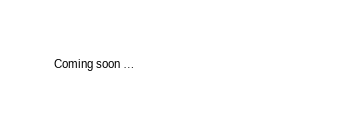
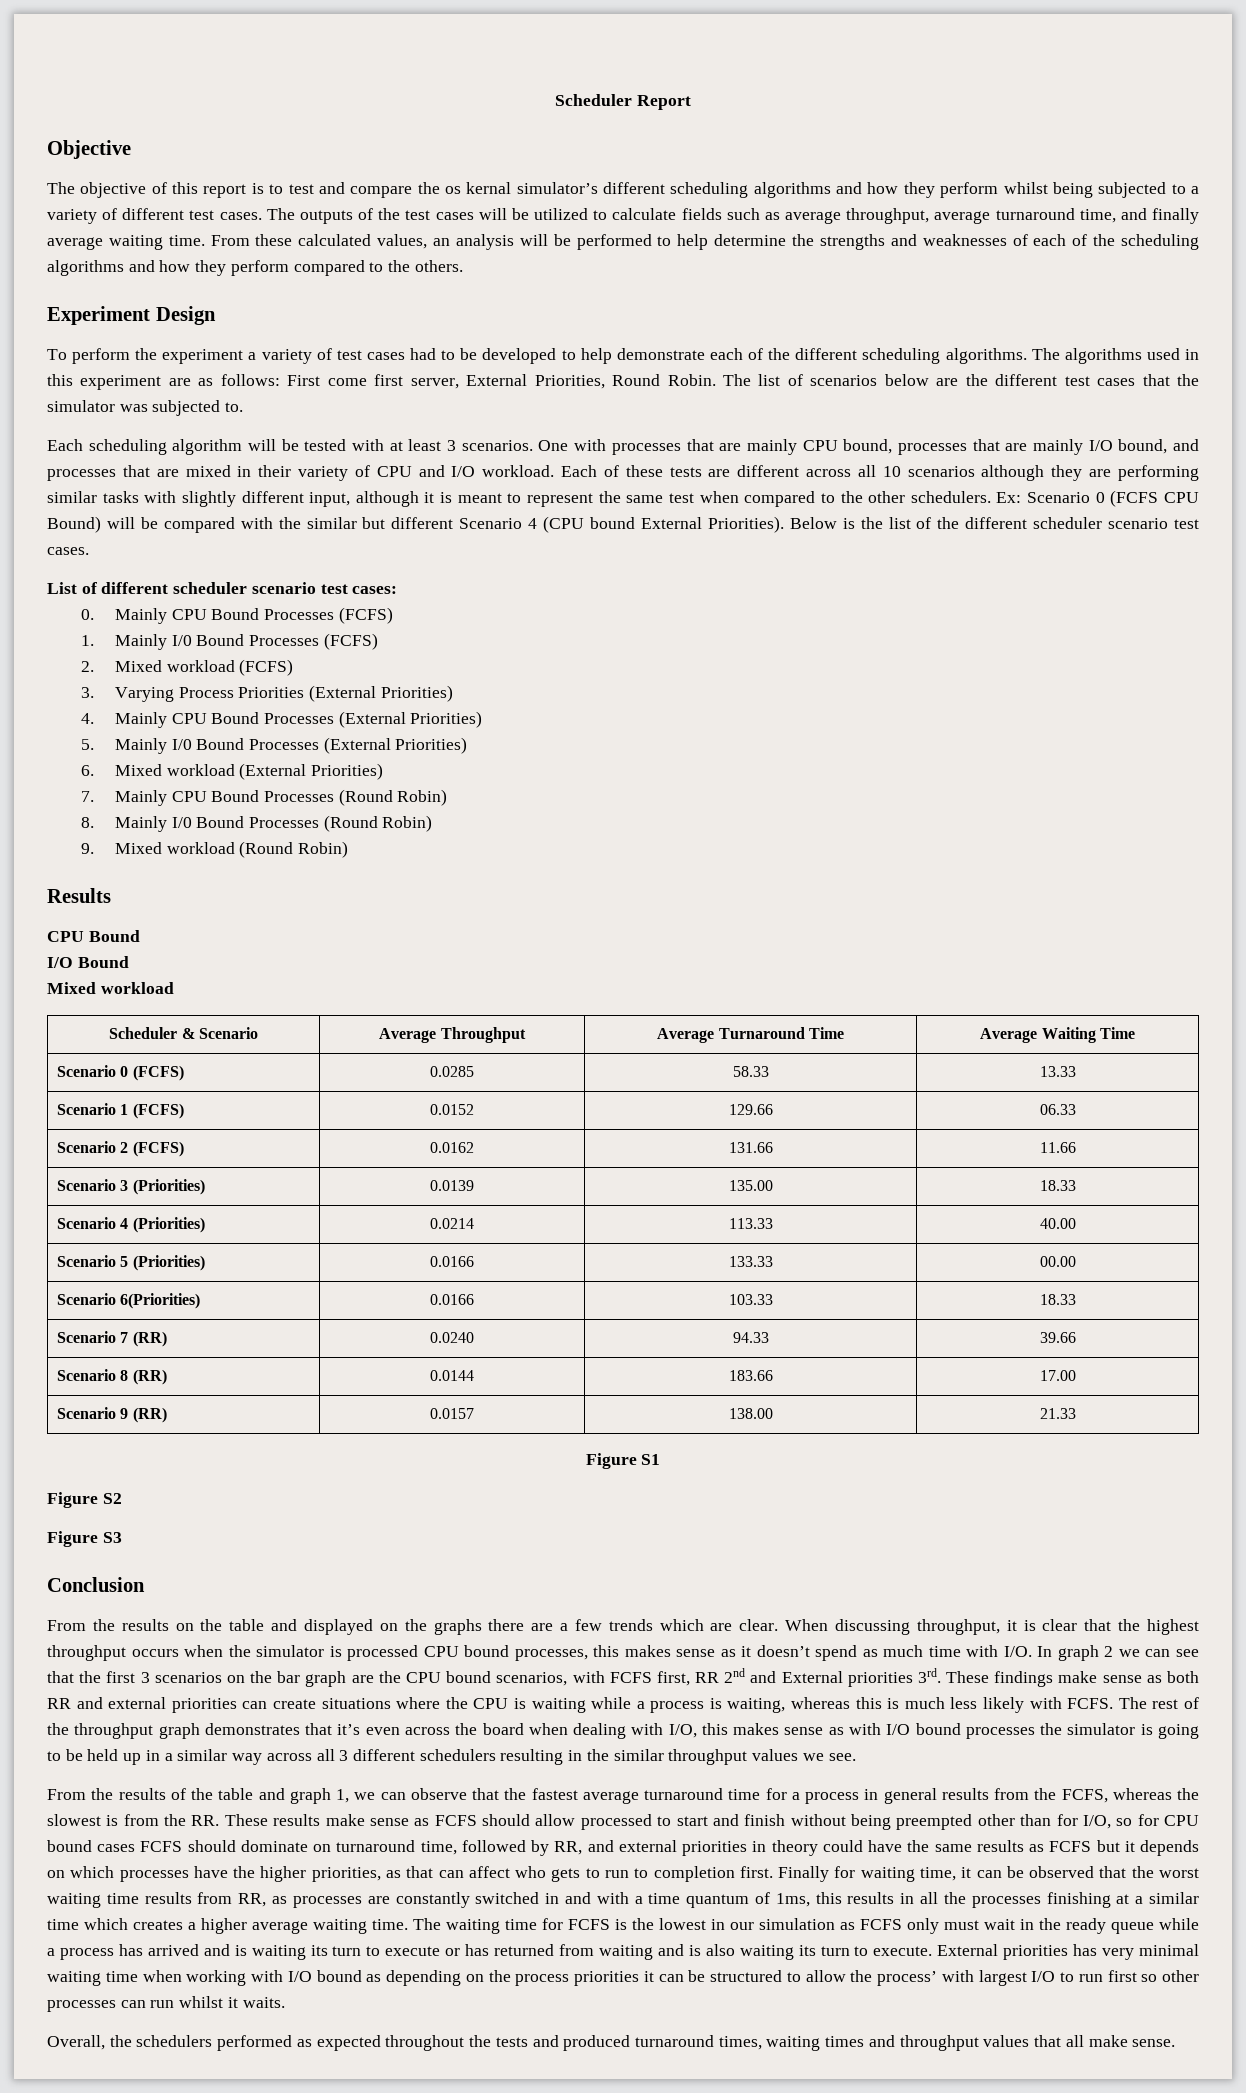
[54,59,136,71] Coming soon … -> [555,94,691,110] [47,140,131,159] [47,182,1199,198] [47,208,1200,224] [47,234,1199,250] [47,260,463,276] [47,306,216,325] [47,348,1199,364] [47,374,1200,390] [47,400,244,416] [47,439,1199,455] [47,465,1199,481] [47,490,1200,507] [47,516,1199,533] [47,547,89,555] [47,582,398,594] [80,607,393,624] [80,633,378,650] [80,659,294,676] [80,685,453,702] [80,711,483,728] [80,737,468,754] [80,763,384,780] [80,789,448,806] [80,815,433,832] [80,841,349,858] [47,888,111,903] [47,930,140,942] [47,956,129,968] [47,982,174,994] [109,1027,258,1039] [379,1027,526,1043] [657,1027,844,1043] [980,1027,1135,1043] [57,1065,184,1081] [430,1066,474,1077] [732,1066,769,1077] [1039,1066,1076,1077] [57,1103,184,1119] [430,1104,474,1115] [728,1104,773,1115] [1039,1104,1076,1115] [57,1141,184,1157] [430,1142,474,1153] [728,1142,773,1153] [1039,1142,1076,1153] [57,1179,205,1195] [430,1180,474,1191] [728,1180,773,1191] [1039,1180,1076,1191] [57,1217,205,1233] [430,1218,474,1229] [728,1218,773,1229] [1039,1218,1076,1229] [57,1255,205,1271] [430,1256,474,1267] [728,1256,773,1267] [1039,1256,1076,1267] [57,1293,201,1309] [430,1294,474,1305] [728,1294,773,1305] [1039,1294,1076,1305] [57,1331,167,1347] [430,1332,474,1343] [732,1332,769,1343] [1039,1332,1076,1343] [57,1369,167,1385] [430,1370,474,1381] [728,1370,773,1381] [1039,1370,1076,1381] [57,1407,167,1423] [430,1408,474,1419] [728,1408,773,1419] [1039,1408,1076,1419] [585,1453,661,1469] [47,1492,122,1508] [47,1531,122,1547] [47,1577,145,1592] [47,1619,1200,1635] [47,1645,1199,1661] [47,1668,1199,1687] [47,1697,1200,1713] [47,1723,1199,1739] [47,1749,856,1765] [47,1788,1199,1804] [47,1814,1199,1830] [47,1840,1200,1856] [47,1866,1200,1882] [47,1892,1199,1908] [47,1918,1199,1934] [47,1944,1199,1960] [47,1970,1199,1986] [47,1996,285,2012] [47,2035,1176,2051] Scheduler Report // Objective // The objective of this report is to test and compare the os kernal simulator’s different scheduling algorithms and how they perform whilst being subjected to a variety of different test cases. The outputs of the test cases will be utilized to calculate fields such as average throughput, average turnaround time, and finally average waiting time. From these calculated values, an analysis will be performed to help determine the strengths and weaknesses of each of the scheduling algorithms and how they perform compared to the others. // Experiment Design // To perform the experiment a variety of test cases had to be developed to help demonstrate each of the different scheduling algorithms. The algorithms used in this experiment are as follows: First come first server, External Priorities, Round Robin. The list of scenarios below are the different test cases that the simulator was subjected to. // Each scheduling algorithm will be tested with at least 3 scenarios. One with processes that are mainly CPU bound, processes that are mainly I/O bound, and processes that are mixed in their variety of CPU and I/O workload. Each of these tests are different across all 10 scenarios although they are performing similar tasks with slightly different input, although it is meant to represent the same test when compared to the other schedulers. Ex: Scenario 0 (FCFS CPU Bound) will be compared with the similar but different Scenario 4 (CPU bound External Priorities). Below is the list of the different scheduler scenario test cases. // List of different scheduler scenario test cases: // 0. Mainly CPU Bound Processes (FCFS) // 1. Mainly I/0 Bound Processes (FCFS) // 2. Mixed workload (FCFS) // 3. Varying Process Priorities (External Priorities) // 4. Mainly CPU Bound Processes (External Priorities) // 5. Mainly I/0 Bound Processes (External Priorities) // 6. Mixed workload (External Priorities) // 7. Mainly CPU Bound Processes (Round Robin) // 8. Mainly I/0 Bound Processes (Round Robin) // 9. Mixed workload (Round Robin) // Results // CPU Bound // I/O Bound // Mixed workload // Scheduler & Scenario | Average Throughput | Average Turnaround Time | Average Waiting Time // Scenario 0 (FCFS) | 0.0285 | 58.33 | 13.33 // Scenario 1 (FCFS) | 0.0152 | 129.66 | 06.33 // Scenario 2 (FCFS) | 0.0162 | 131.66 | 11.66 // Scenario 3 (Priorities) | 0.0139 | 135.00 | 18.33 // Scenario 4 (Priorities) | 0.0214 | 113.33 | 40.00 // Scenario 5 (Priorities) | 0.0166 | 133.33 | 00.00 // Scenario 6(Priorities) | 0.0166 | 103.33 | 18.33 // Scenario 7 (RR) | 0.0240 | 94.33 | 39.66 // Scenario 8 (RR) | 0.0144 | 183.66 | 17.00 // Scenario 9 (RR) | 0.0157 | 138.00 | 21.33 // Figure S1 // Figure S2 // Figure S3 // Conclusion // From the results on the table and displayed on the graphs there are a few trends which are clear. When discussing throughput, it is clear that the highest throughput occurs when the simulator is processed CPU bound processes, this makes sense as it doesn’t spend as much time with I/O. In graph 2 we can see that the first 3 scenarios on the bar graph are the CPU bound scenarios, with FCFS first, RR 2nd and External priorities 3rd. These findings make sense as both RR and external priorities can create situations where the CPU is waiting while a process is waiting, whereas this is much less likely with FCFS. The rest of the throughput graph demonstrates that it’s even across the board when dealing with I/O, this makes sense as with I/O bound processes the simulator is going to be held up in a similar way across all 3 different schedulers resulting in the similar throughput values we see. // From the results of the table and graph 1, we can observe that the fastest average turnaround time for a process in general results from the FCFS, whereas the slowest is from the RR. These results make sense as FCFS should allow processed to start and finish without being preempted other than for I/O, so for CPU bound cases FCFS should dominate on turnaround time, followed by RR, and external priorities in theory could have the same results as FCFS but it depends on which processes have the higher priorities, as that can affect who gets to run to completion first. Finally for waiting time, it can be observed that the worst waiting time results from RR, as processes are constantly switched in and with a time quantum of 1ms, this results in all the processes finishing at a similar time which creates a higher average waiting time. The waiting time for FCFS is the lowest in our simulation as FCFS only must wait in the ready queue while a process has arrived and is waiting its turn to execute or has returned from waiting and is also waiting its turn to execute. External priorities has very minimal waiting time when working with I/O bound as depending on the process priorities it can be structured to allow the process’ with largest I/O to run first so other processes can run whilst it waits. // Overall, the schedulers performed as expected throughout the tests and produced turnaround times, waiting times and throughput values that all make sense.

